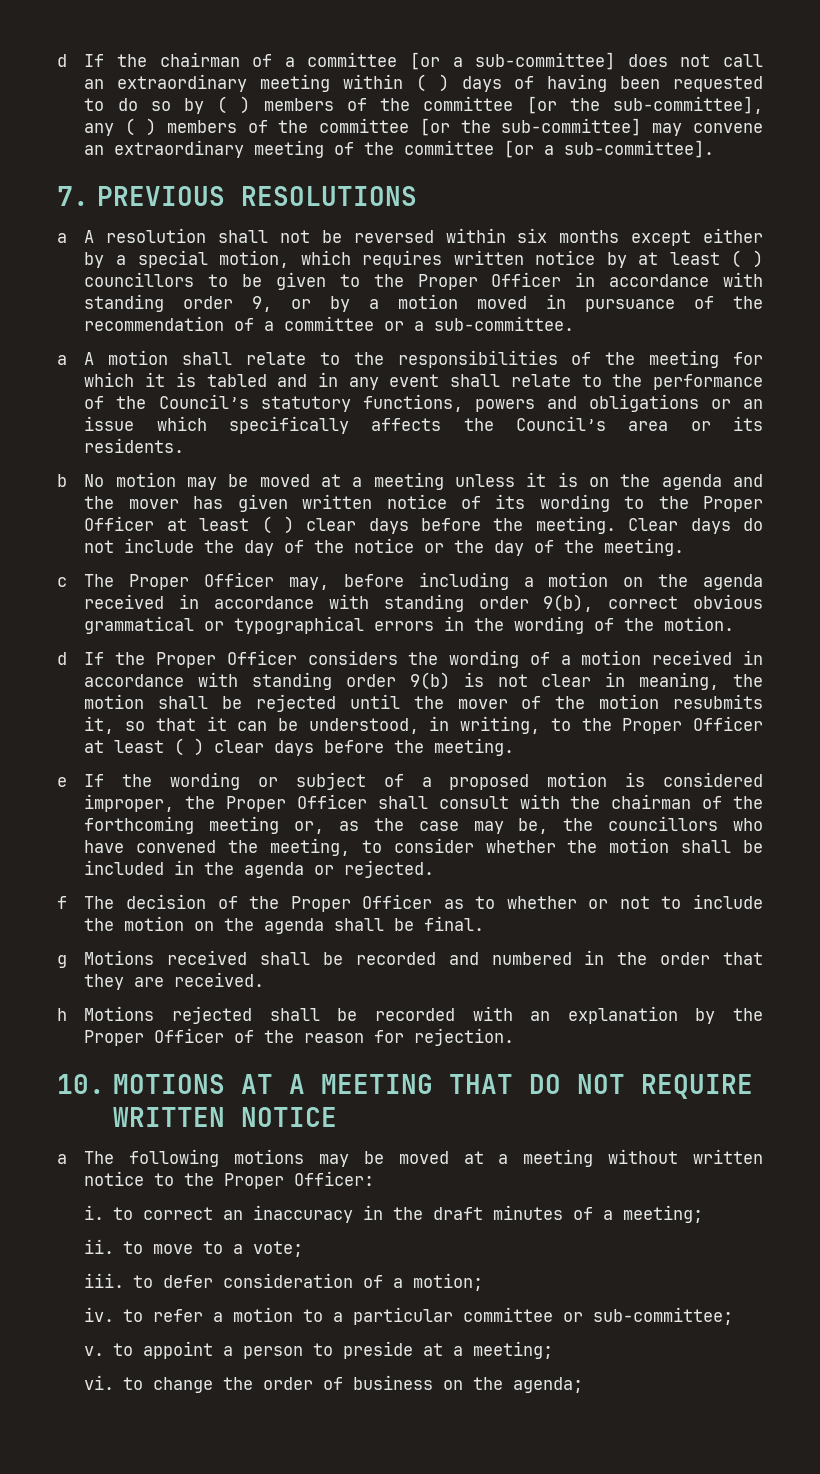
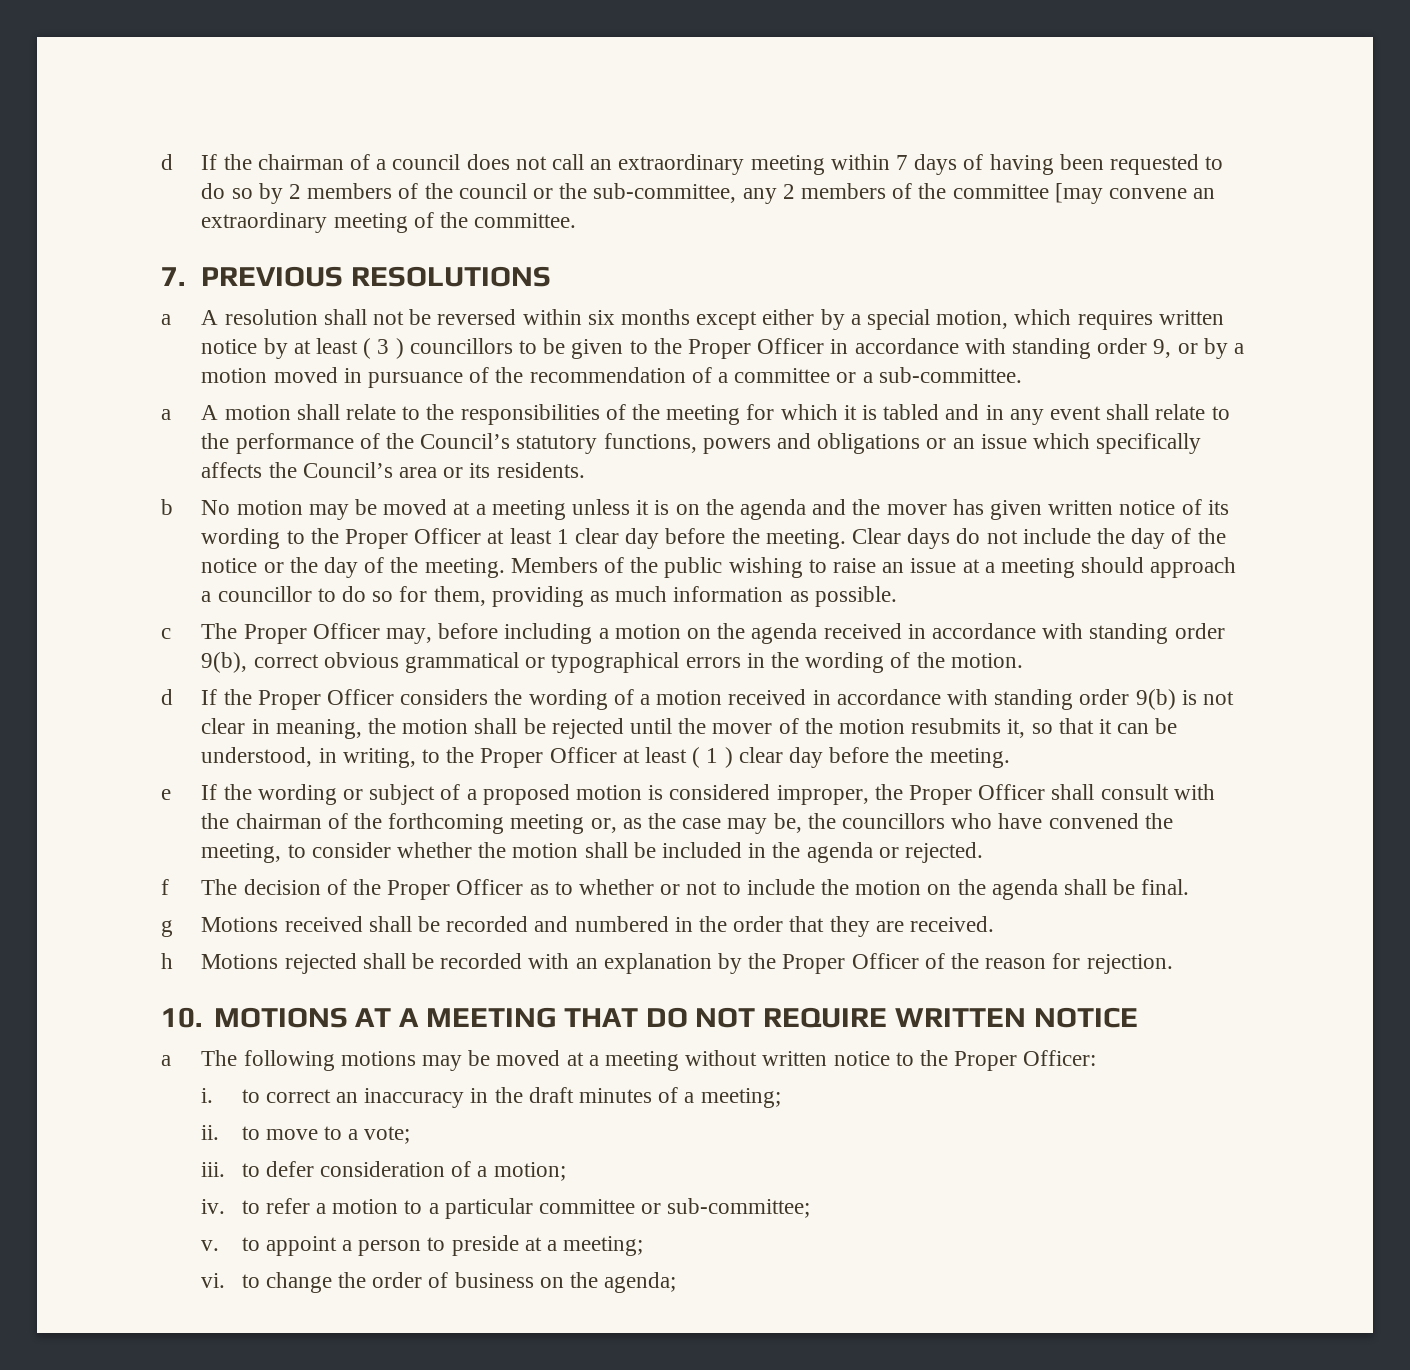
[307,52,616,70] committee [or a sub-committee] -> [392,154,461,170] council
[415,74,449,92] ( ) -> [896,155,909,170] 7
[217,96,763,114] [84,118,683,136] ( ) members of the committee [or the sub-committee], any ( ) members of the committee [or the sub-committee] may -> [288,183,1103,204] 2 members of the council or the sub-committee, any 2 members of the committee [may
[404,140,715,158] committee [or a sub-committee]. -> [474,213,577,228] committee.
(742, 259) none -> [377,339,390,354] 3
[261,516,409,534] ( ) clear days -> [556,528,660,549] 1 clear day
(685, 547) none -> [510,557,1237,578] [201,586,897,607] Members of the public wishing to raise an issue at a meeting should approach a councillor to do so for them, providing as much information as possible.
[194,738,315,756] ) clear days -> [706,747,824,768] 1 ) clear day

